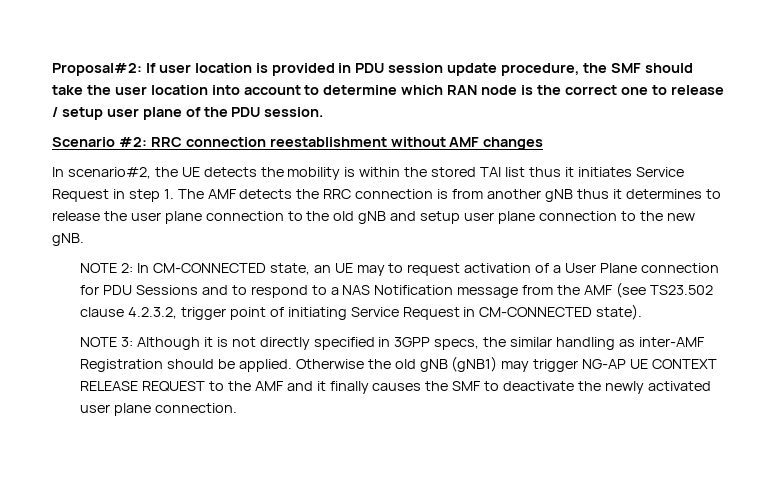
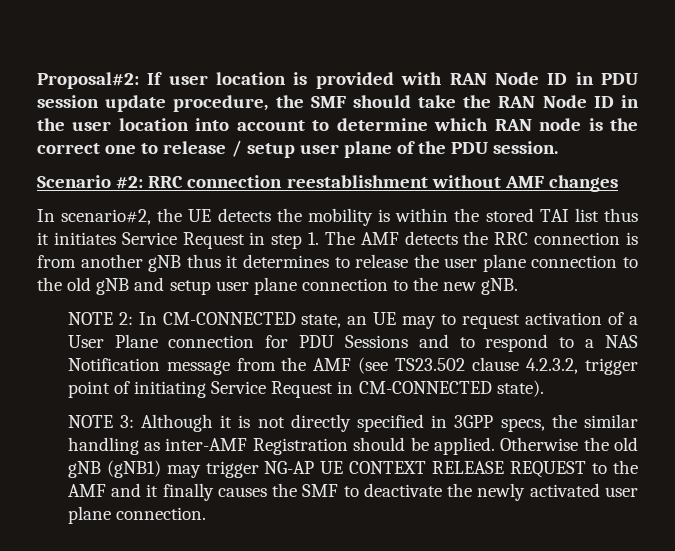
(335, 69) none -> [401,72,568,85] with RAN Node ID
(111, 90) none -> [498,95,639,108] [37,118,65,131] RAN Node ID in the

